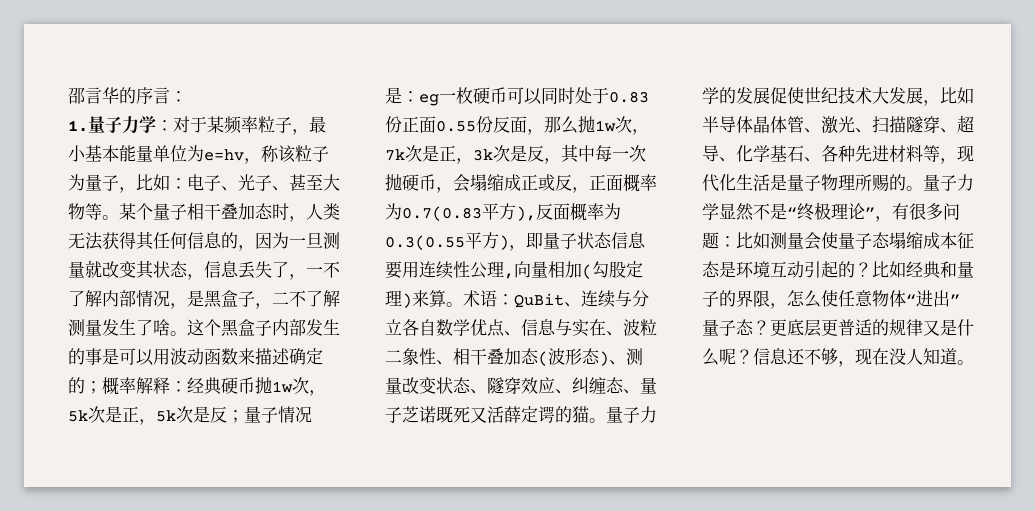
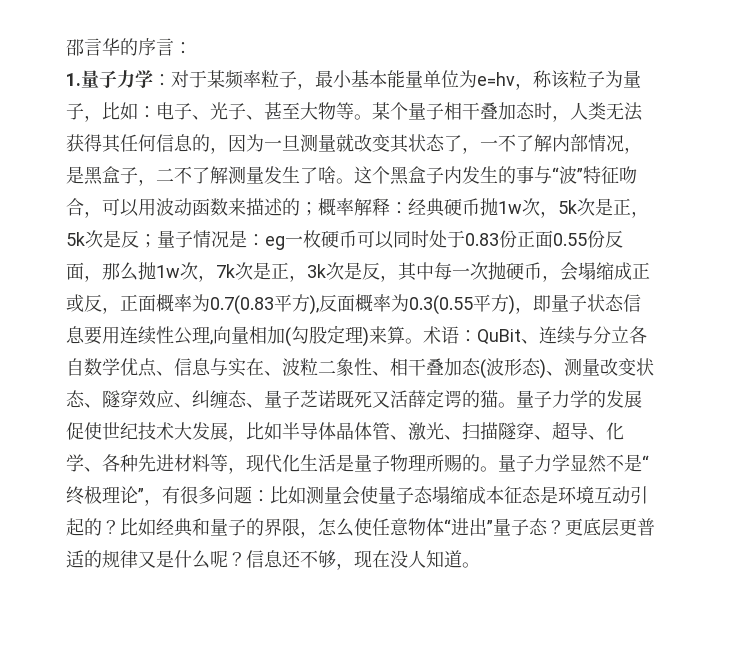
[187,261,272,280] ，信息丢失 -> (445, 143) none
[289,319,306,336] 部 -> (462, 175) none
[102,348,119,365] 是 -> [534,166,637,184] [66,198,102,218] 与“波”特征吻合，
[289,348,323,365] 确定 -> (283, 207) none
[770,145,804,162] 基石 -> (84, 463) none

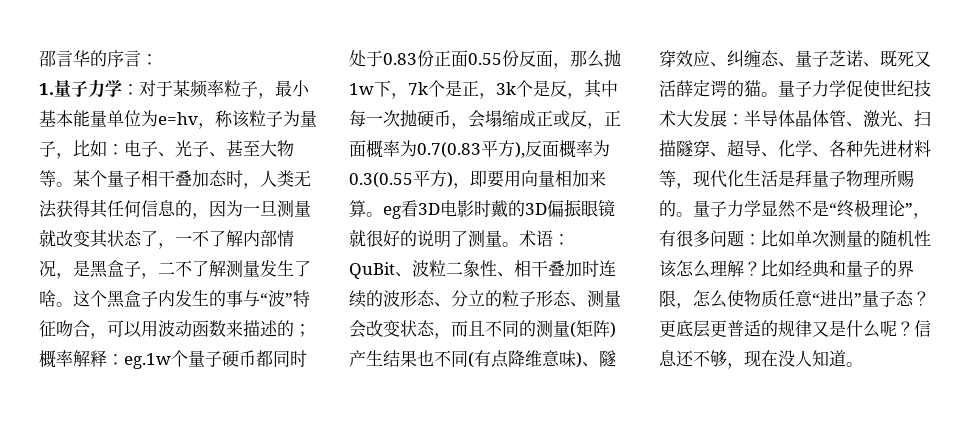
[408,198,649,218] [66,230,394,250] 经典硬币抛1w次，5k次是正，5k次是反；量子情况是：eg一枚硬币可以 -> [124,350,273,369] eg.1w个量子硬币都
[180,262,253,282] 次，7k次 -> [374,80,445,99] 下，7k个
[326,262,344,280] 次 -> [516,80,533,97] 个
[551,294,641,312] [66,325,647,347] [66,358,264,377] 量子状态信息要用连续性公理,向量相加(勾股定理)来算。术语：QuBit、连续与分立各自数学优点、信息与实在 -> [487,170,606,188] [349,199,615,219] [349,229,570,248] [349,262,395,279] 要用向量相加来算。eg看3D电影时戴的3D偏振眼镜就很好的说明了测量。术语：QuBit
[462,358,654,379] [66,390,85,408] 态(波形态)、测量改变状态 -> [582,260,616,277] [349,290,621,308] [349,320,616,339] [349,350,582,368] 时连续的波形态、分立的粒子形态、测量会改变状态，而且不同的测量(矩阵)产生结果也不同(有点降维意味)
(336, 399) none -> [863,62,880,67] 、
[588,390,642,408] 的发展 -> (846, 88) none
[228,422,282,442] ，比如 -> [727,114,744,125] ：
(354, 463) none -> [795,170,812,187] 拜
[306,486,648,505] [66,518,102,536] 测量会使量子态塌缩成本征态是环境互动引起的 -> [795,230,931,247] [659,260,744,278] 单次测量的随机性该怎么理解
[372,518,444,536] 任意物体 -> [744,290,813,308] 物质任意

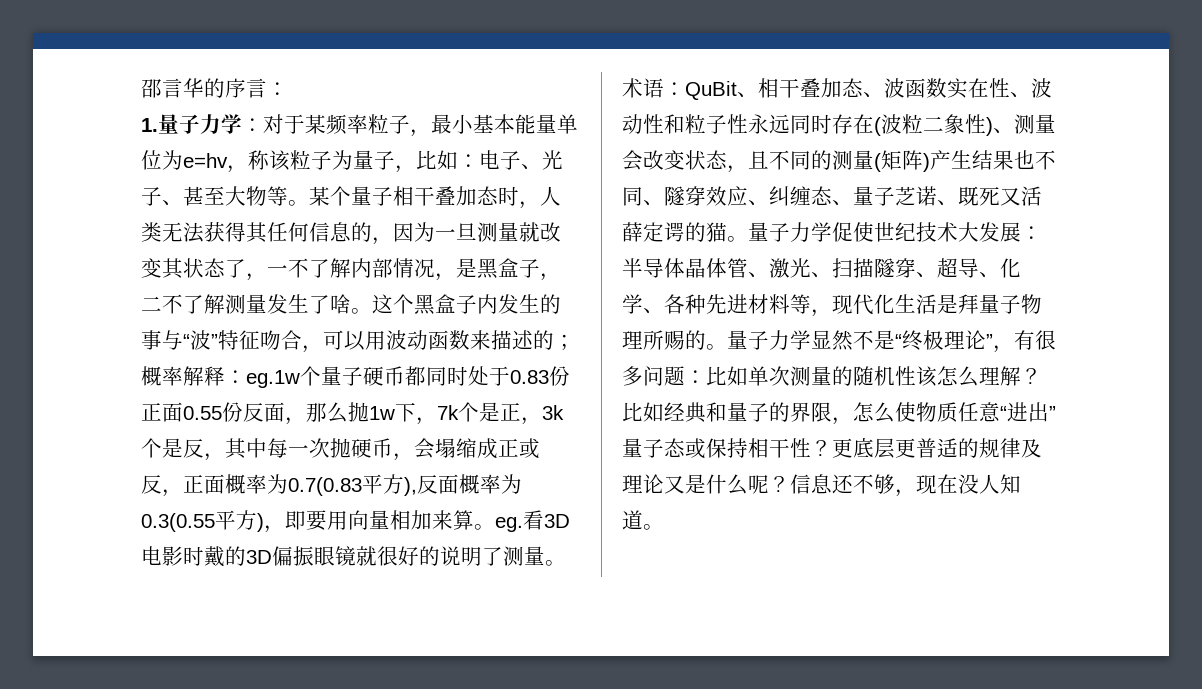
[383,206,401,219] eg -> [495,517,523,532] eg.
[412,260,616,277] [349,290,571,308] 波粒二象性、相干叠加时连续的波形态、分立的粒子形态 -> [758,78,1052,99] [622,114,993,136] 相干叠加态、波函数实在性、波动性和粒子性永远同时存在(波粒二象性)
[451,320,468,337] 而 -> (748, 169) none
[468,350,582,368] (有点降维意味) -> (643, 196) none
(914, 298) none -> [685,438,811,459] 或保持相干性
(812, 328) none -> [1021,439,1042,458] [622,474,664,494] 及理论

